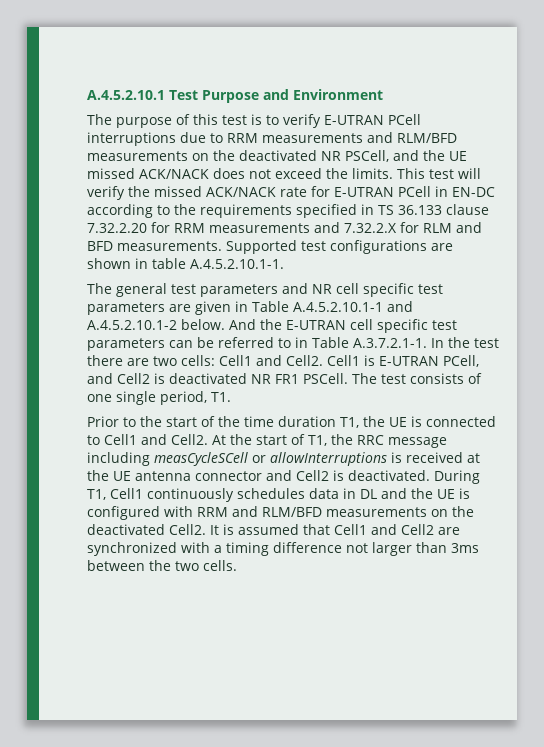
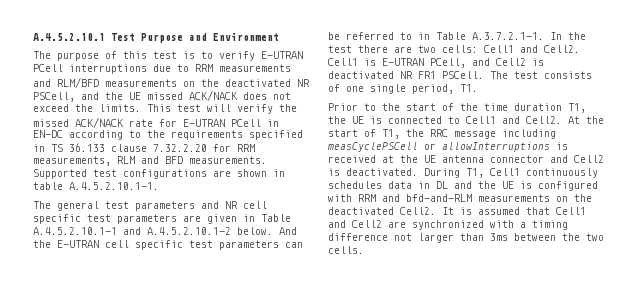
[209,222,419,233] measurements and 7.32.2.X for -> [33,156,111,166] measurements,
[154,452,248,466] measCycleSCell -> [327,142,418,152] measCyclePSCell
[262,507,322,517] RLM/BFD -> [406,194,472,202] bfd-and-RLM

